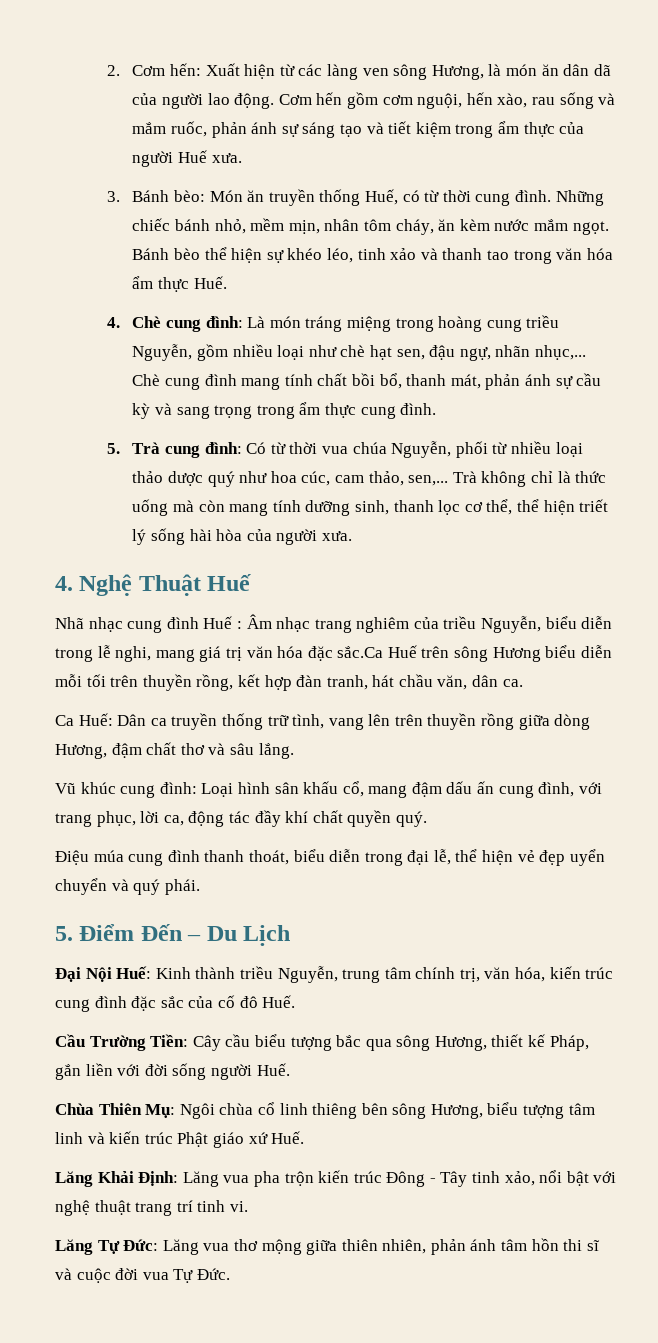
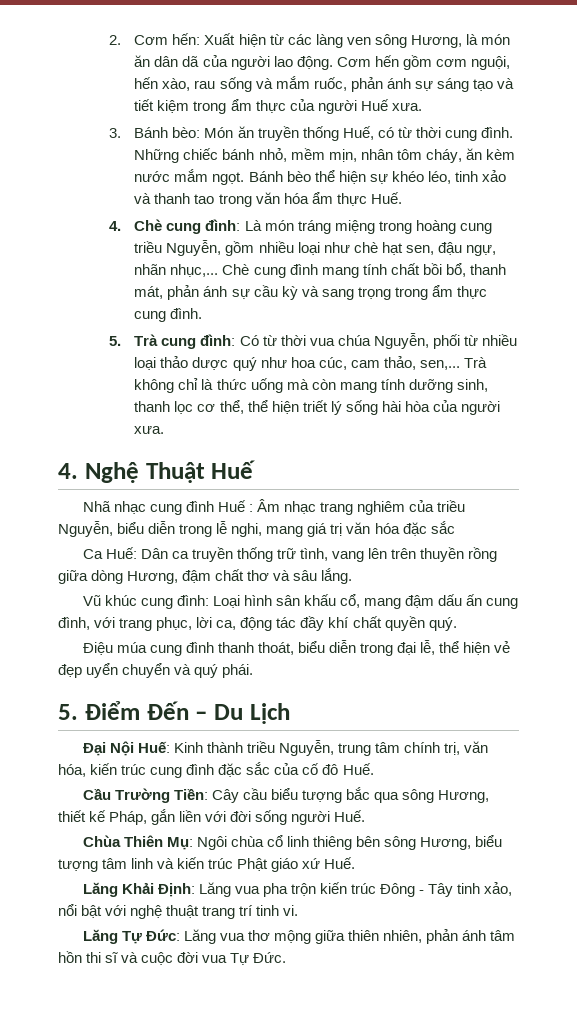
[337,645,612,662] [55,674,523,691] sắc.Ca Huế trên sông Hương biểu diễn mỗi tối trên thuyền rồng, kết hợp đàn tranh, hát chầu văn, dân ca. -> [430,521,455,534] sắc

